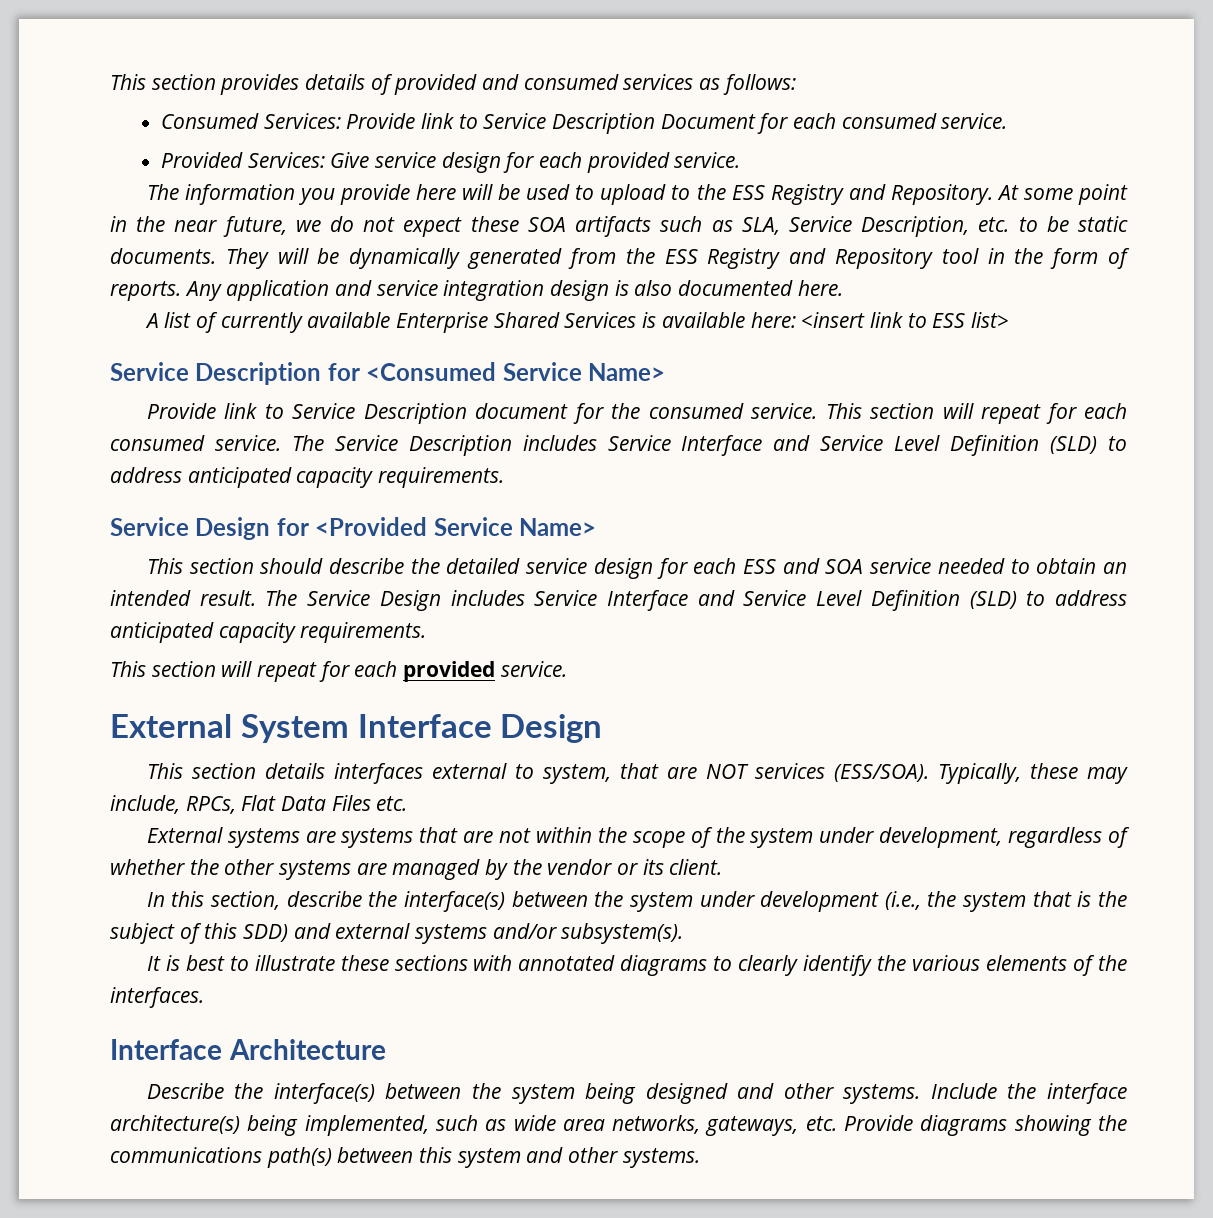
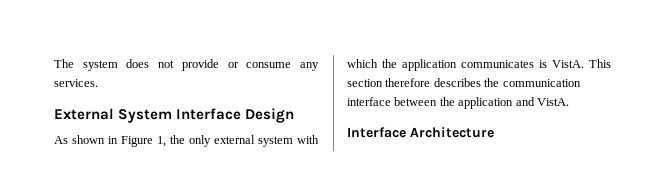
[110,74,796,95] [160,113,1008,134] [160,152,741,173] [146,184,1129,205] [110,216,1128,237] [110,248,1130,269] [110,280,843,301] [144,312,1009,333] [110,362,666,385] [146,403,1128,424] [110,435,1127,456] [110,467,505,488] [110,517,597,540] [146,558,1127,579] [110,590,1127,611] [110,622,427,643] [110,661,567,682] [110,714,603,743] [146,763,1128,784] [110,795,408,814] [146,827,1130,848] [110,859,723,880] [146,891,1127,912] [110,923,684,944] [146,955,1128,976] [110,987,204,1008] [110,1039,386,1060] [146,1083,1127,1104] [110,1115,1127,1136] [110,1147,700,1168] This section provides details of provided and consumed services as follows: // Consumed Services: Provide link to Service Description Document for each consumed service. // Provided Services: Give service design for each provided service. // The information you provide here will be used to upload to the ESS Registry and Repository. At some point in the near future, we do not expect these SOA artifacts such as SLA, Service Description, etc. to be static documents. They will be dynamically generated from the ESS Registry and Repository tool in the form of reports. Any application and service integration design is also documented here. // A list of currently available Enterprise Shared Services is available here: <insert link to ESS list> // Service Description for <Consumed Service Name> // Provide link to Service Description document for the consumed service. This section will repeat for each consumed service. The Service Description includes Service Interface and Service Level Definition (SLD) to address anticipated capacity requirements. // Service Design for <Provided Service Name> // This section should describe the detailed service design for each ESS and SOA service needed to obtain an intended result. The Service Design includes Service Interface and Service Level Definition (SLD) to address anticipated capacity requirements. // This section will repeat for each provided service. // External System Interface Design // This section details interfaces external to system, that are NOT services (ESS/SOA). Typically, these may include, RPCs, Flat Data Files etc. // External systems are systems that are not within the scope of the system under development, regardless of whether the other systems are managed by the vendor or its client. // In this section, describe the interface(s) between the system under development (i.e., the system that is the subject of this SDD) and external systems and/or subsystem(s). // It is best to illustrate these sections with annotated diagrams to clearly identify the various elements of the interfaces. // Interface Architecture // Describe the interface(s) between the system being designed and other systems. Include the interface architecture(s) being implemented, such as wide area networks, gateways, etc. Provide diagrams showing the communications path(s) between this system and other systems. -> [54,59,319,71] [54,79,98,87] [54,108,295,123] [54,135,319,147] [347,59,611,71] [347,78,581,87] [347,97,569,109] [347,127,494,138] The system does not provide or consume any services. // External System Interface Design // As shown in Figure 1, the only external system with which the application communicates is VistA. This section therefore describes the communication interface between the application and VistA. // Interface Architecture

